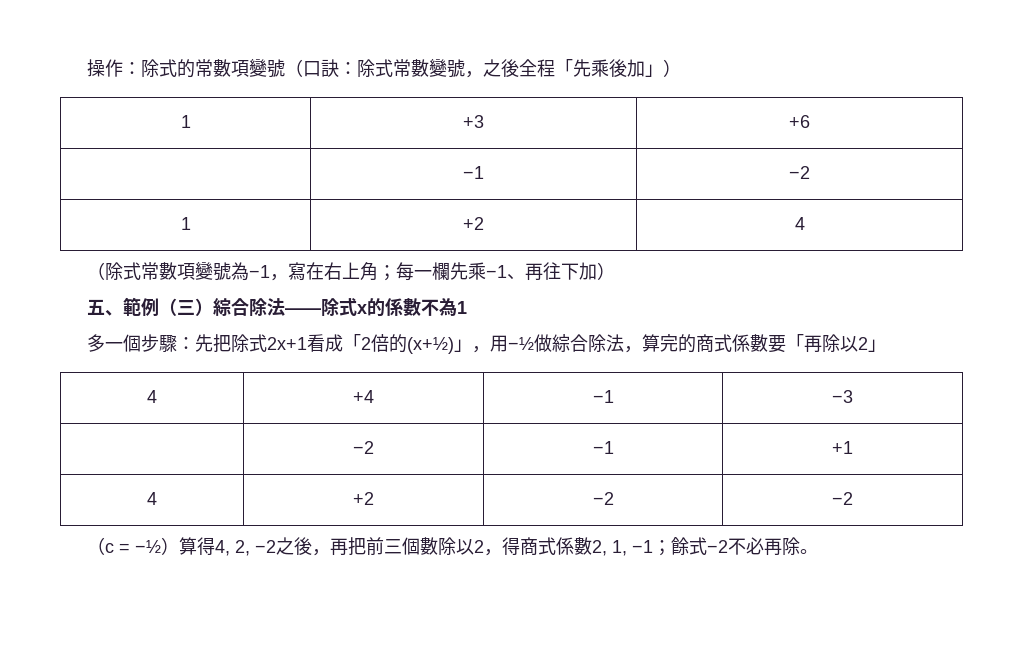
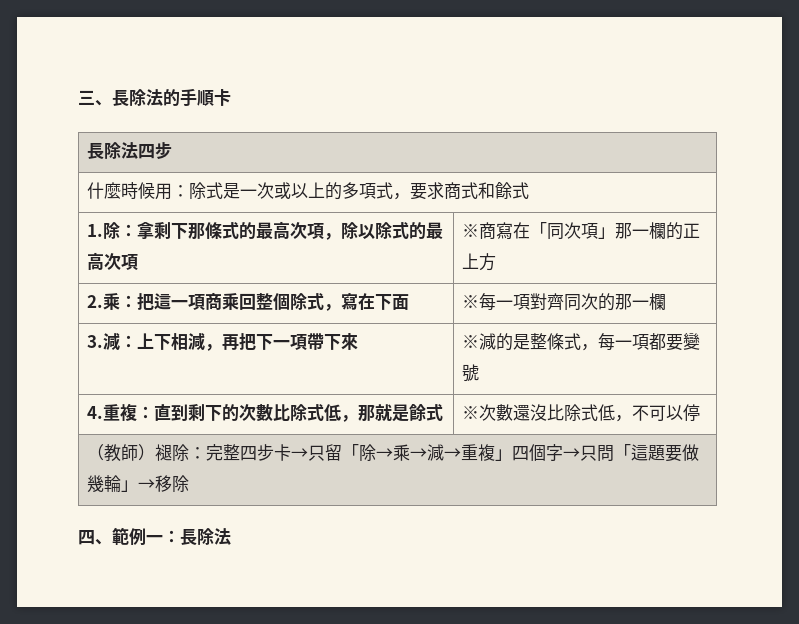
[86,58,681,78] [180,115,191,128] [462,115,484,128] [789,115,810,128] [462,166,484,179] [789,166,810,179] [180,217,191,230] [462,217,484,230] [794,217,805,230] [86,261,615,281] [86,297,467,317] [86,334,886,354] [147,390,157,403] [352,390,374,403] [592,390,614,403] [832,390,853,403] [352,441,374,454] [592,441,614,454] [832,441,853,454] [147,492,157,505] [352,492,374,505] [592,492,614,505] [832,492,853,505] [86,537,818,556] 操作：除式的常數項變號（口訣：除式常數變號，之後全程「先乘後加」） // 1 | +3 | +6 // | −1 | −2 // 1 | +2 | 4 // （除式常數項變號為−1，寫在右上角；每一欄先乘−1、再往下加） // 五、範例（三）綜合除法——除式x的係數不為1 // 多一個步驟：先把除式2x+1看成「2倍的(x+½)」，用−½做綜合除法，算完的商式係數要「再除以2」 // 4 | +4 | −1 | −3 // | −2 | −1 | +1 // 4 | +2 | −2 | −2 // （c = −½）算得4, 2, −2之後，再把前三個數除以2，得商式係數2, 1, −1；餘式−2不必再除。 -> [78,88,231,107] [86,142,172,160] [86,182,529,200] [86,221,443,240] [86,252,138,270] [461,222,700,240] [461,253,496,271] [86,292,409,311] [461,293,666,311] [86,333,358,351] [461,332,700,351] [461,364,479,382] [86,403,443,422] [461,404,700,422] [86,444,699,462] [86,475,189,493] [78,527,231,546] 三、長除法的手順卡 // 長除法四步 // 什麼時候用：除式是一次或以上的多項式，要求商式和餘式 // 1.除：拿剩下那條式的最高次項，除以除式的最高次項 | ※商寫在「同次項」那一欄的正上方 // 2.乘：把這一項商乘回整個除式，寫在下面 | ※每一項對齊同次的那一欄 // 3.減：上下相減，再把下一項帶下來 | ※減的是整條式，每一項都要變號 // 4.重複：直到剩下的次數比除式低，那就是餘式 | ※次數還沒比除式低，不可以停 // （教師）褪除：完整四步卡→只留「除→乘→減→重複」四個字→只問「這題要做幾輪」→移除 // 四、範例一：長除法

